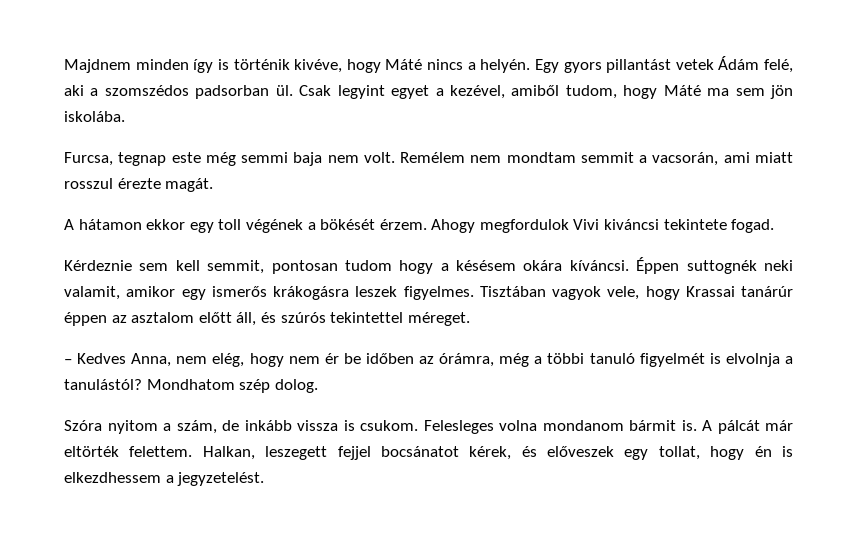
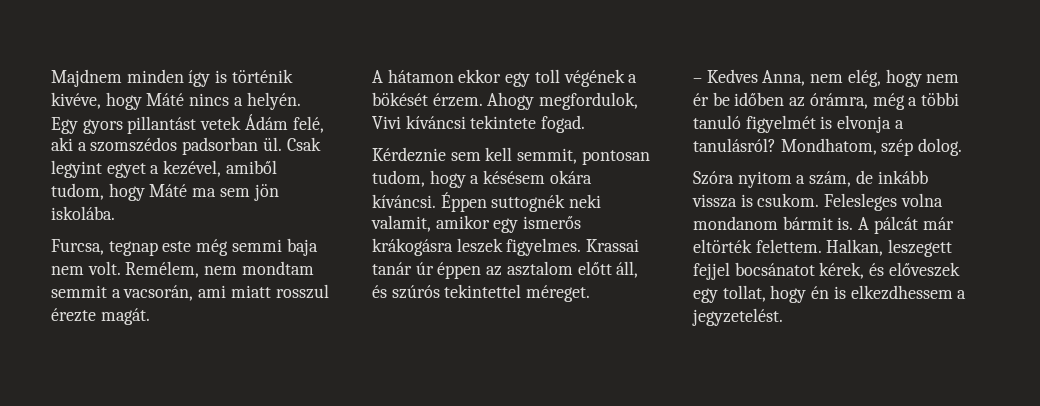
[400,152,466,163] Remélem -> [125,261,200,278] Remélem,
[479,219,660,233] megfordulok Vivi kiváncsi -> [539,92,639,110] [372,115,466,129] megfordulok, Vivi kíváncsi
[344,260,392,271] tudom -> [372,170,425,187] tudom,
[479,286,793,300] Tisztában vagyok vele, hogy Krassai tanárúr -> [586,239,640,252] [372,262,434,275] Krassai tanár úr
[725,353,793,367] [64,379,235,390] elvolnja a tanulástól? Mondhatom -> [837,115,904,133] [693,138,877,155] elvonja a tanulásról? Mondhatom,

